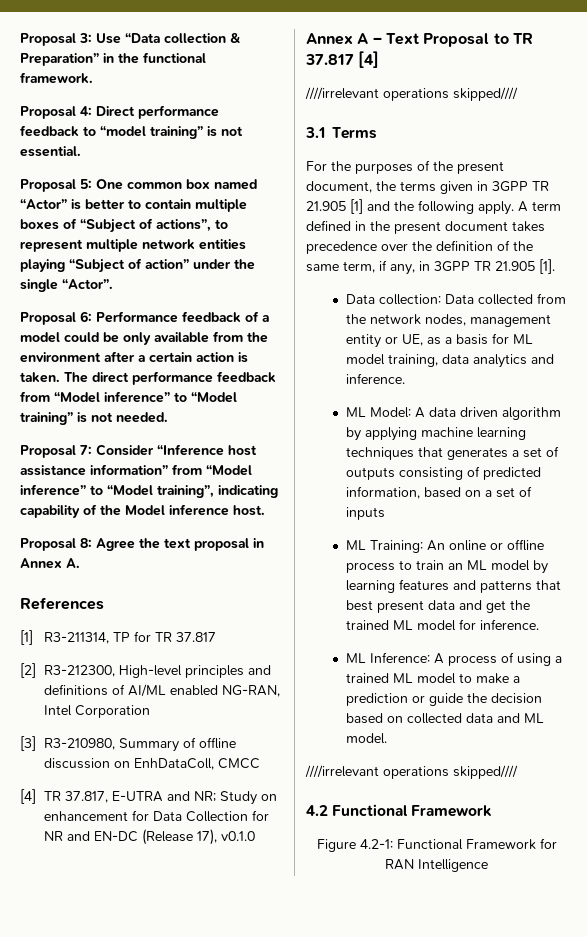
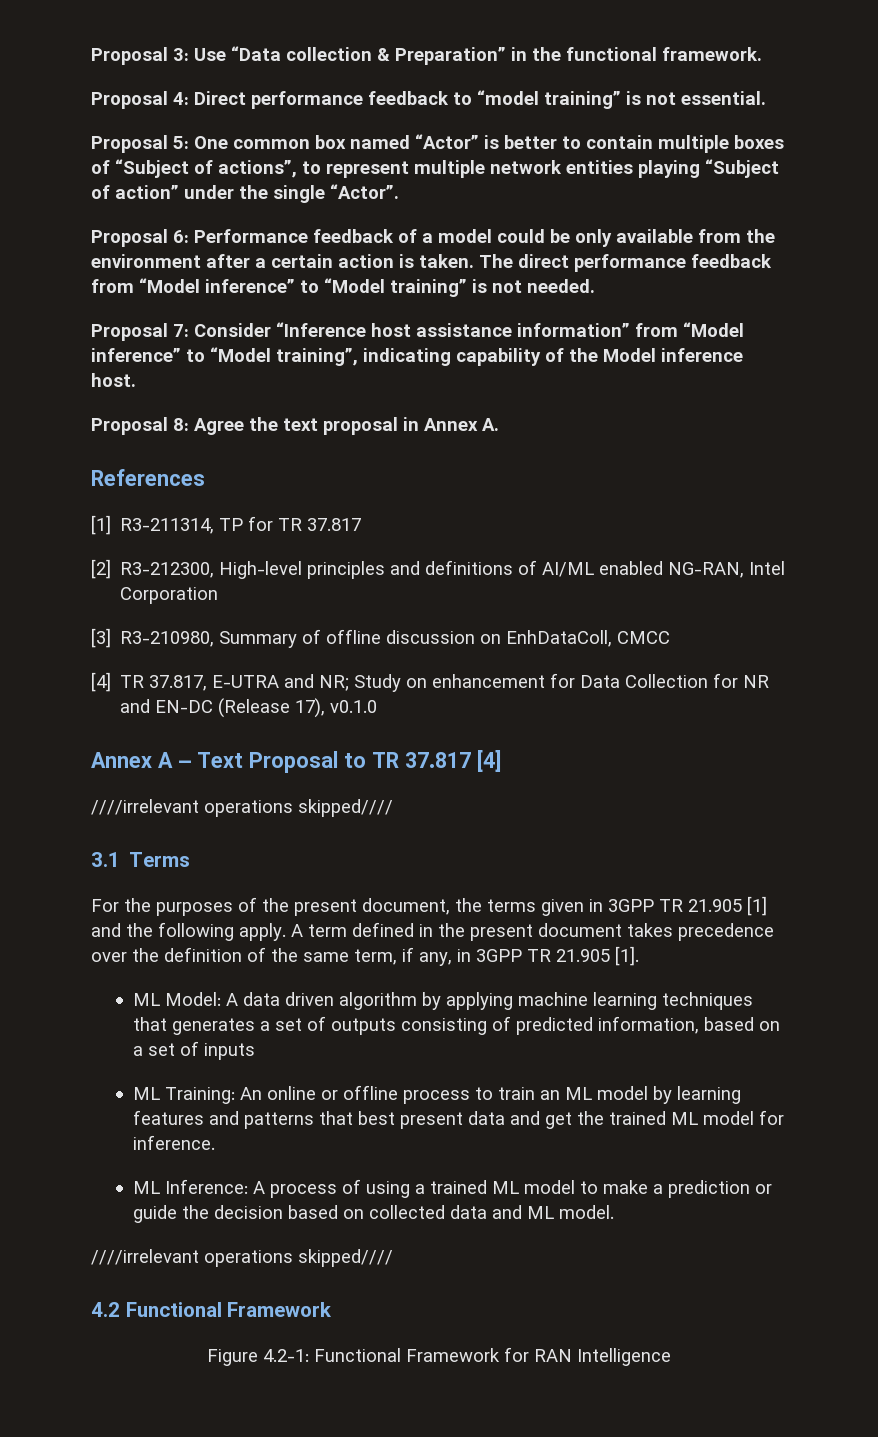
[345,293,566,305] [345,314,551,327] [345,333,533,348] [345,354,554,368] [345,373,405,384] // Data collection: Data collected from the network nodes, management entity or UE, as a basis for ML model training, data analytics and inference. -> (639, 956) none

